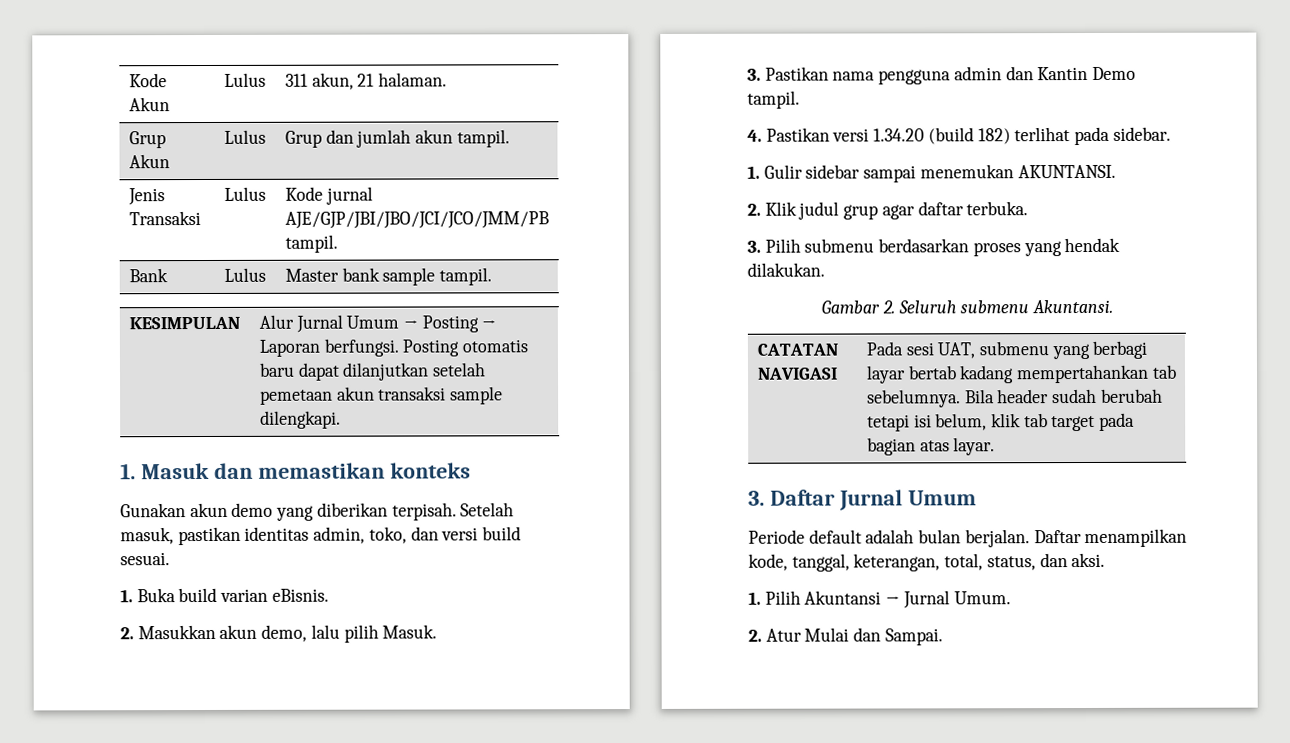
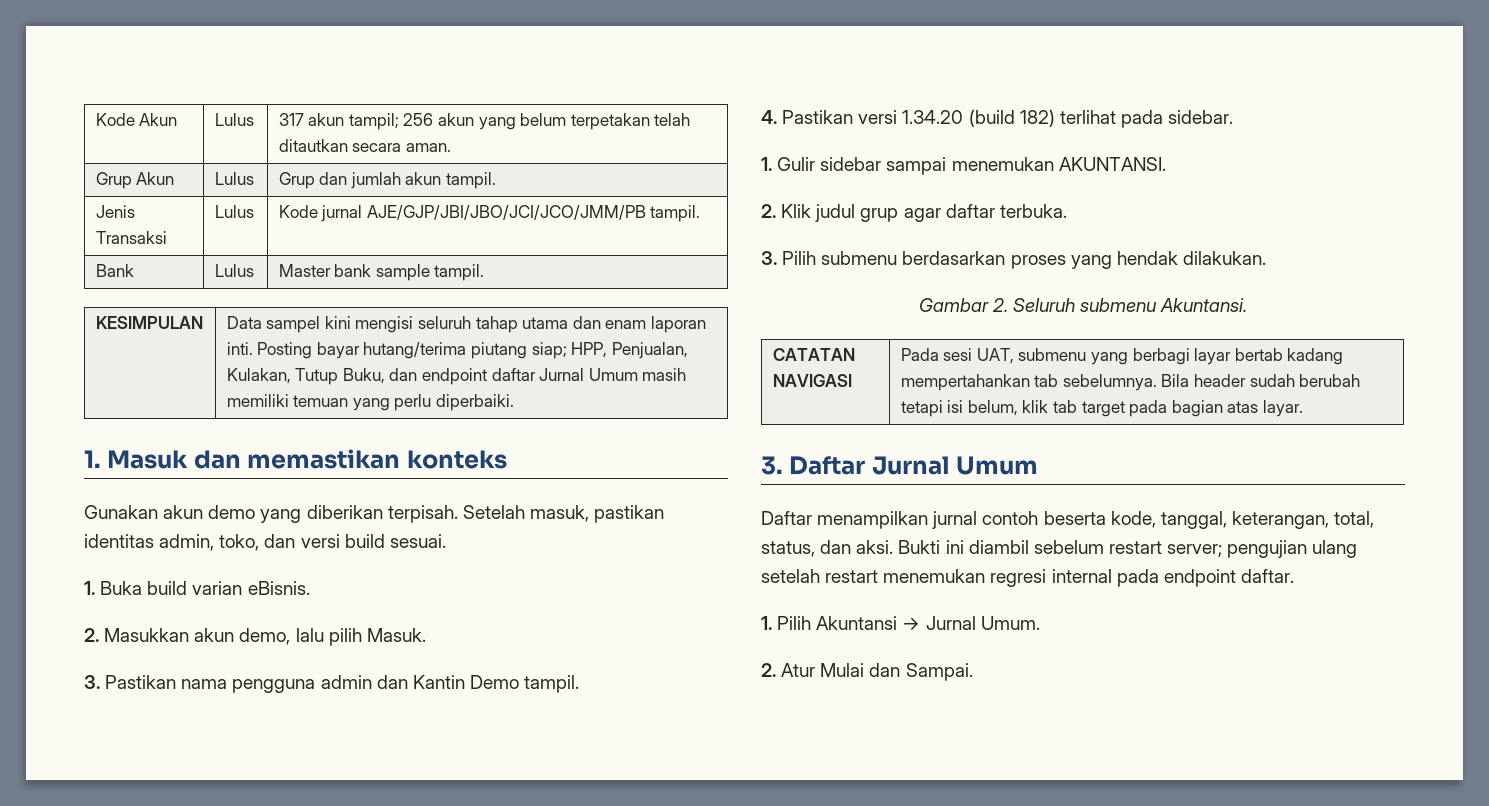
[284,72,447,90] 311 akun, 21 halaman. -> [278,113,691,130] [278,139,451,152] 317 akun tampil; 256 akun yang belum terpetakan telah ditautkan secara aman.
[258,314,497,333] [258,338,528,357] [258,362,486,381] [259,386,503,405] [259,410,341,429] Alur Jurnal Umum → Posting → Laporan berfungsi. Posting otomatis baru dapat dilanjutkan setelah pemetaan akun transaksi sample dilengkapi. -> [226,316,707,333] [226,342,688,359] [226,368,687,385] [226,394,515,411] Data sampel kini mengisi seluruh tahap utama dan enam laporan inti. Posting bayar hutang/terima piutang siap; HPP, Penjualan, Kulakan, Tutup Buku, dan endpoint daftar Jurnal Umum masih memiliki temuan yang perlu diperbaiki.
[748,528,1188,548] Periode default adalah bulan berjalan. Daftar menampilkan -> [761,511,1106,529] Daftar menampilkan jurnal contoh beserta
(1106, 560) none -> [898,540,1358,558] [761,569,1294,587] Bukti ini diambil sebelum restart server; pengujian ulang setelah restart menemukan regresi internal pada endpoint daftar.

